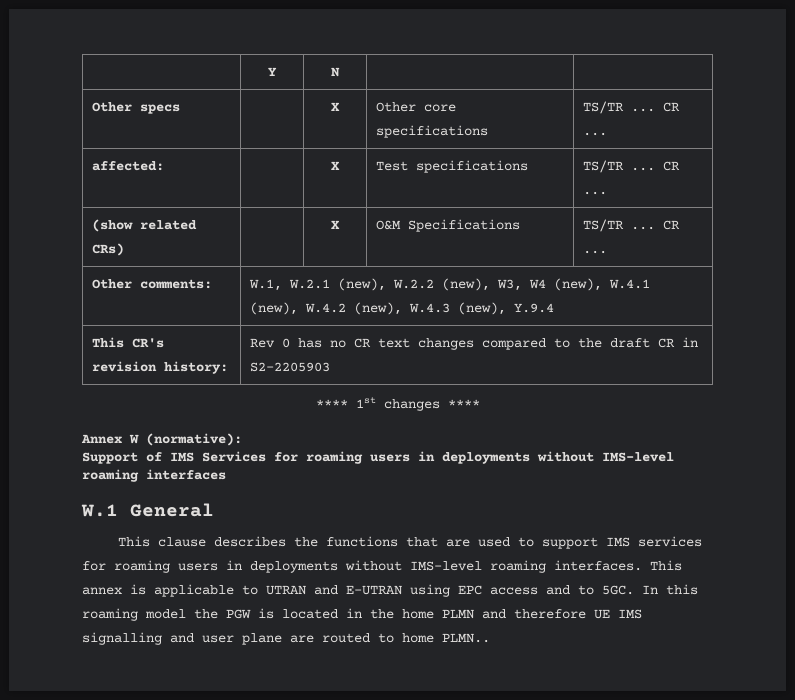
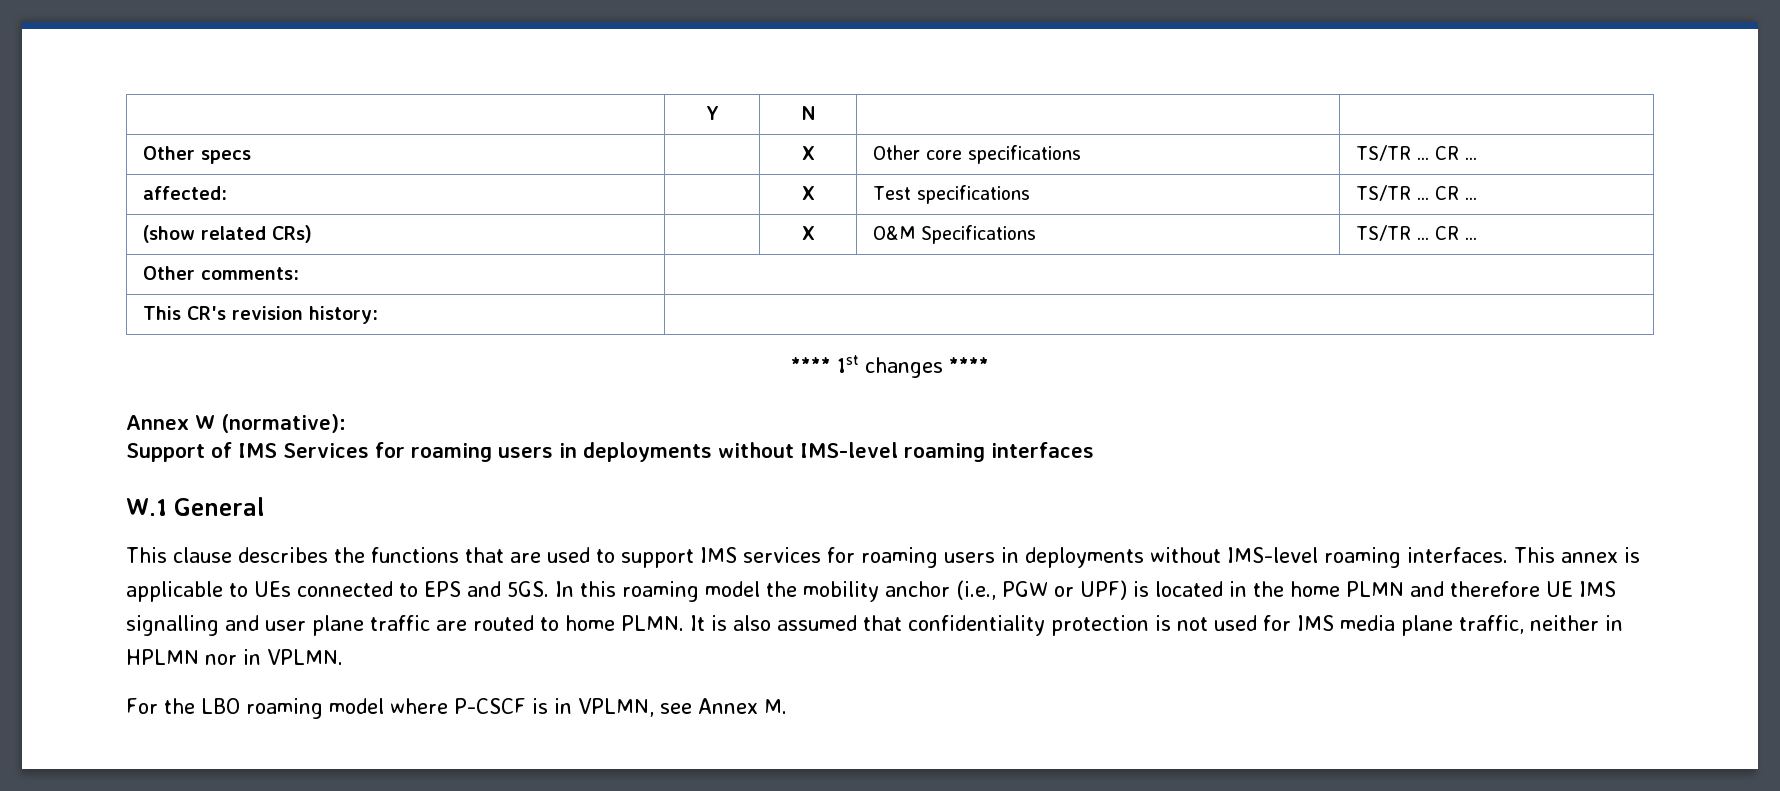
[248,278,650,291] [249,302,554,315] [91,337,164,348] [91,361,228,374] [249,337,698,350] [249,362,330,372] W.1, W.2.1 (new), W.2.2 (new), W3, W4 (new), W.4.1 (new), W.4.2 (new), W.4.3 (new), Y.9.4 // This CR's revision history: | Rev 0 has no CR text changes compared to the draft CR in S2-2205903 -> [143,306,379,324] // This CR's revision history: |
[266,584,634,597] UTRAN and E-UTRAN using EPC access and to 5GC. -> [254,581,549,597] UEs connected to EPS and 5GS.
[226,609,251,619] PGW -> [803,580,1127,602] mobility anchor (i.e., PGW or UPF)
(282, 639) none -> [370,615,430,631] traffic
[442,633,490,643] PLMN.. -> [621,615,1623,636] [126,649,343,665] [126,698,787,719] PLMN. It is also assumed that confidentiality protection is not used for IMS media plane traffic, neither in HPLMN nor in VPLMN. // For the LBO roaming model where P-CSCF is in VPLMN, see Annex M.

